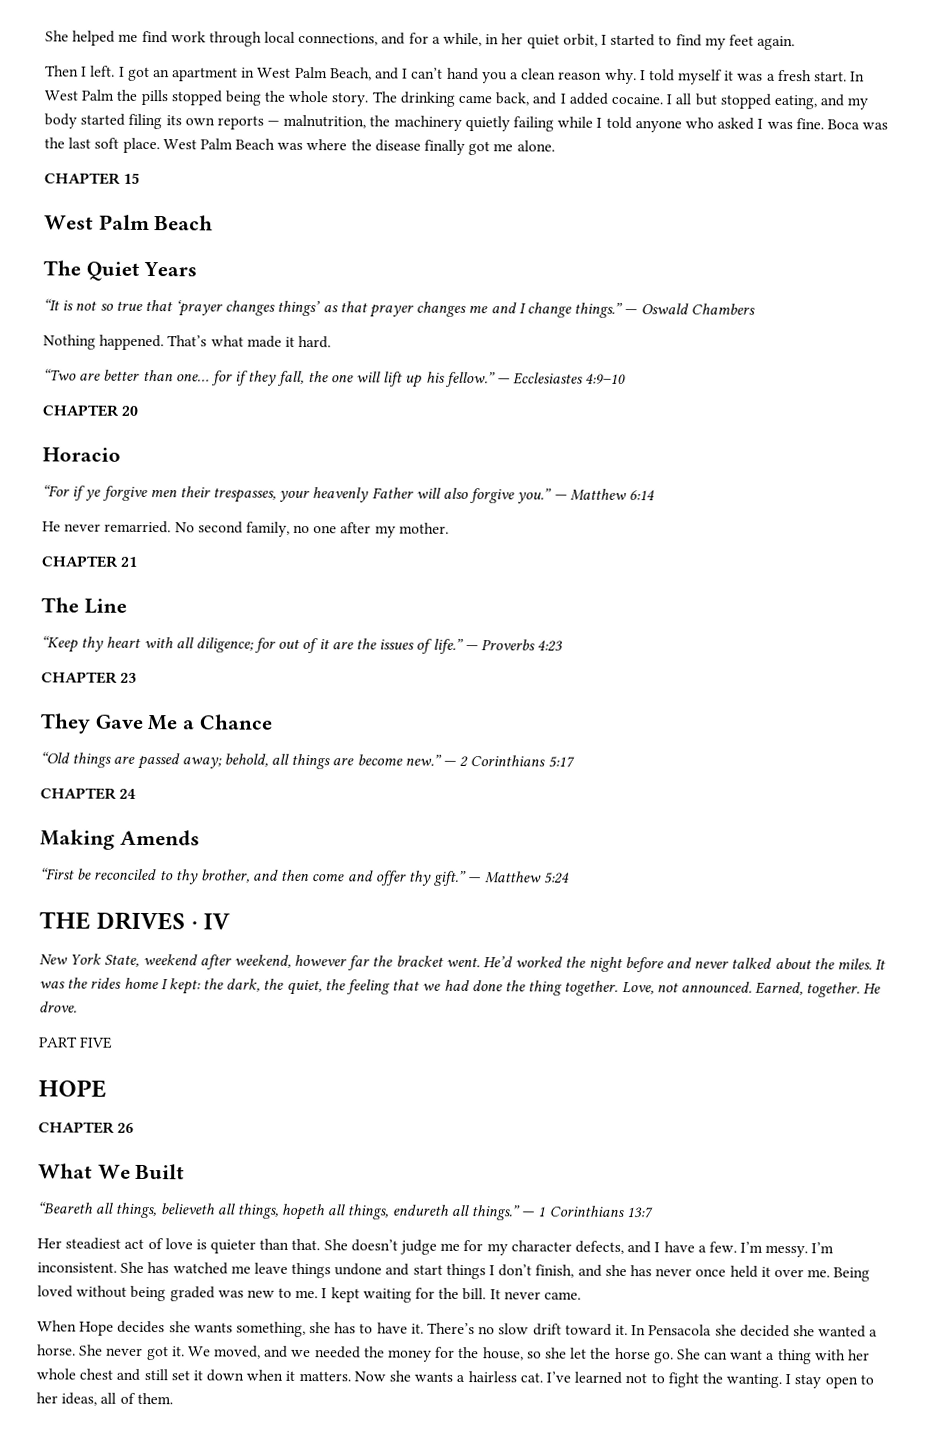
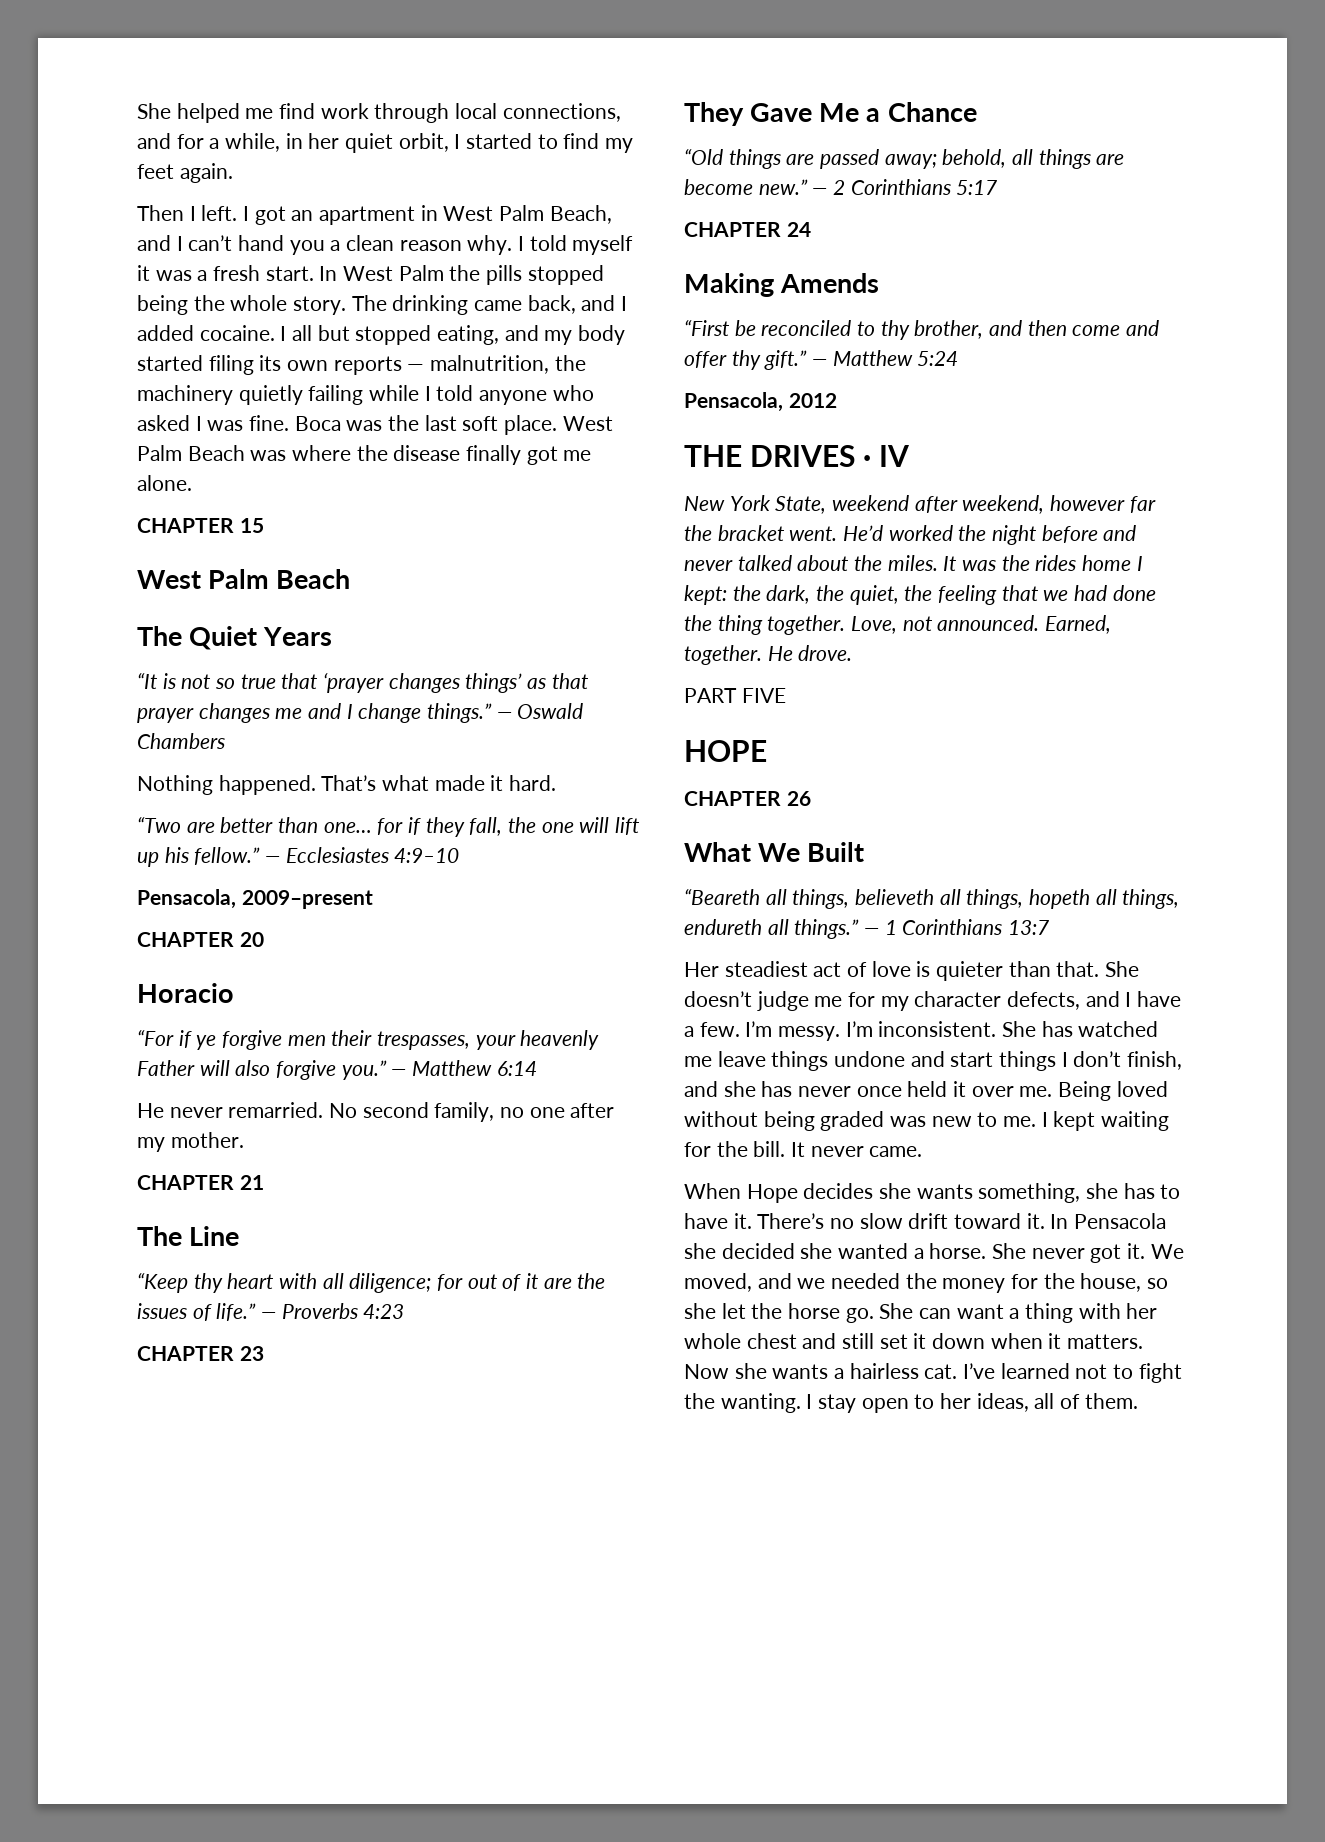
(627, 379) none -> [137,889,373,909] // Pensacola, 2009–present
(570, 878) none -> [684,392,837,412] // Pensacola, 2012

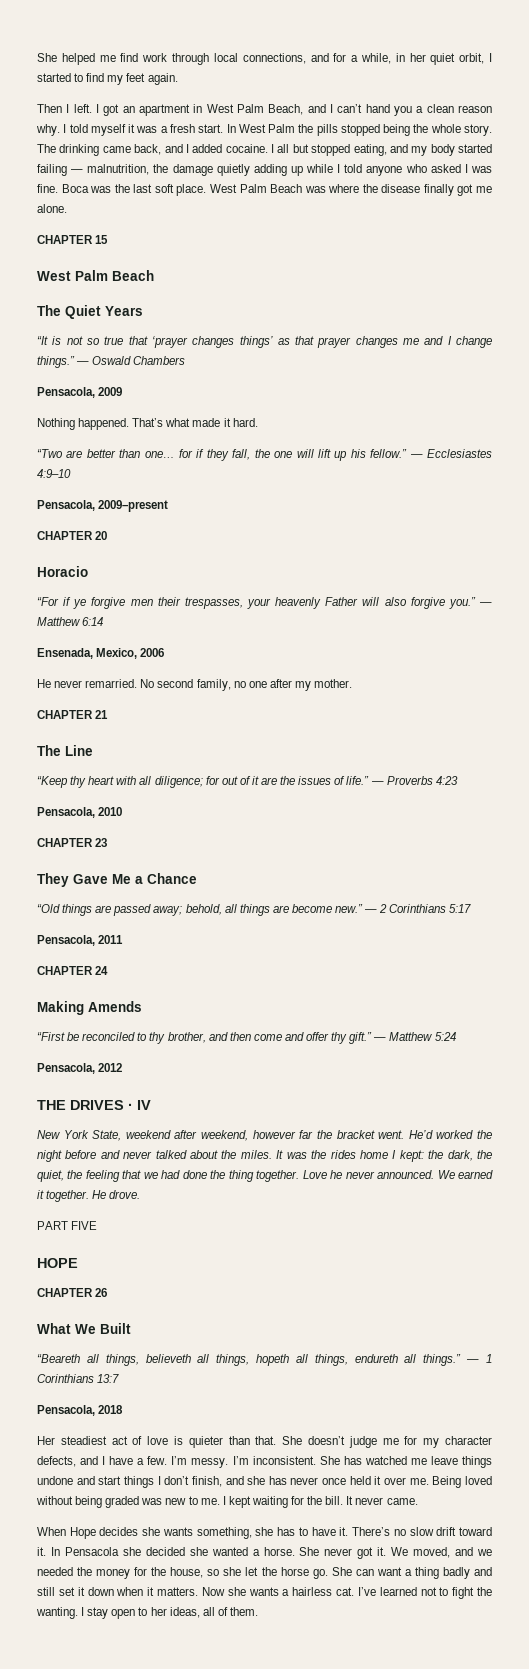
[208,355,586,375] [137,385,364,405] filing its own reports — malnutrition, the machinery quietly failing -> [37,164,303,176] failing — malnutrition, the damage quietly adding up
(225, 741) none -> [37,387,123,398] // Pensacola, 2009
(537, 1068) none -> [37,648,165,659] // Ensenada, Mexico, 2006
(405, 1311) none -> [37,807,123,818] // Pensacola, 2010
(998, 187) none -> [37,935,124,946] // Pensacola, 2011
[851,615,1112,634] Love, not announced. Earned, -> [302,1170,493,1179] [37,1190,44,1199] Love he never announced. We earned it
(1050, 927) none -> [37,1405,124,1416] // Pensacola, 2018
[1078,1303,1158,1319] [684,1333,797,1349] with her whole chest -> [442,1567,470,1579] badly

